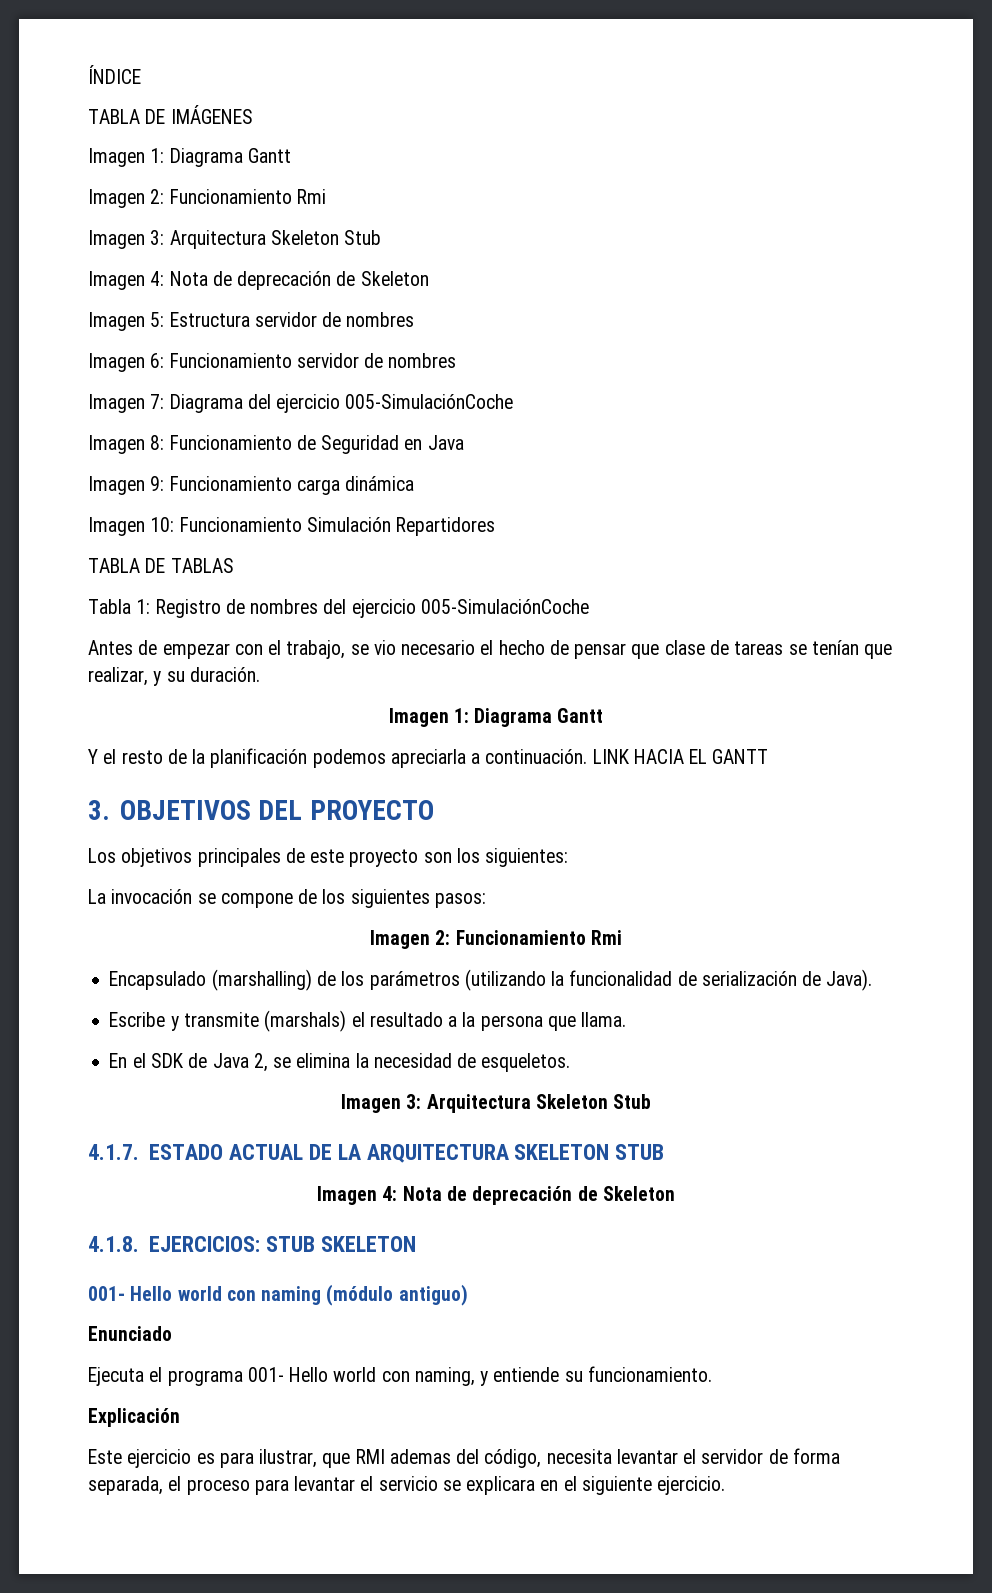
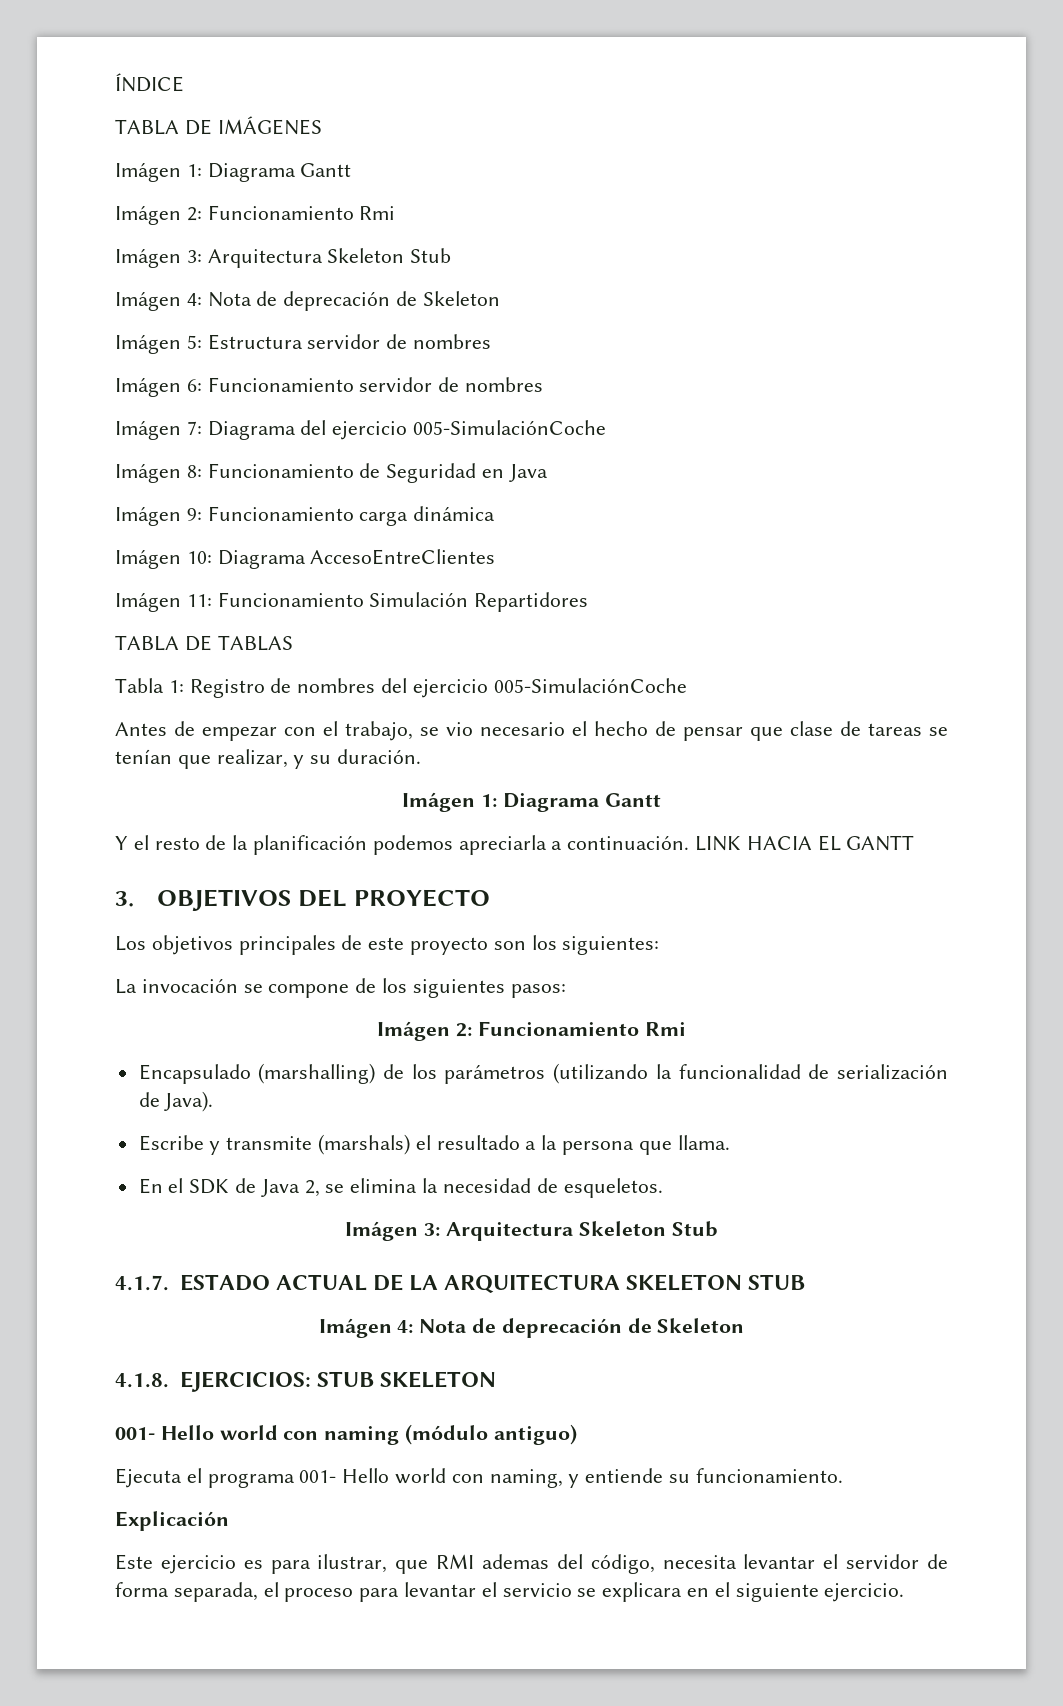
[88,148,291,167] [88,189,326,208] [88,230,382,249] [88,271,429,290] [88,312,145,331] Imagen 1: Diagrama Gantt // Imagen 2: Funcionamiento Rmi // Imagen 3: Arquitectura Skeleton Stub // Imagen 4: Nota de deprecación de Skeleton // Imagen -> [115,162,352,182] [115,205,396,225] [115,248,452,268] [115,291,500,311] [115,334,181,354] Imágen 1: Diagrama Gantt // Imágen 2: Funcionamiento Rmi // Imágen 3: Arquitectura Skeleton Stub // Imágen 4: Nota de deprecación de Skeleton // Imágen
[88,353,145,372] Imagen -> [115,377,181,397] Imágen
[88,394,145,413] Imagen -> [115,420,181,440] Imágen
[88,435,145,454] Imagen -> [115,463,181,483] Imágen
[88,476,145,495] Imagen -> [115,506,181,526] Imágen
[88,517,175,536] Imagen 10: -> [115,549,496,569] [115,592,212,612] Imágen 10: Diagrama AccesoEntreClientes // Imágen 11:
[388,708,449,727] Imagen -> [402,792,476,812] Imágen
[370,930,431,949] Imagen -> [377,1021,451,1041] Imágen
[340,1094,401,1113] Imagen -> [345,1221,419,1241] Imágen
[317,1186,378,1205] Imagen -> [318,1318,392,1338] Imágen
[88,1326,172,1341] // Enunciado -> (577, 1434) none

